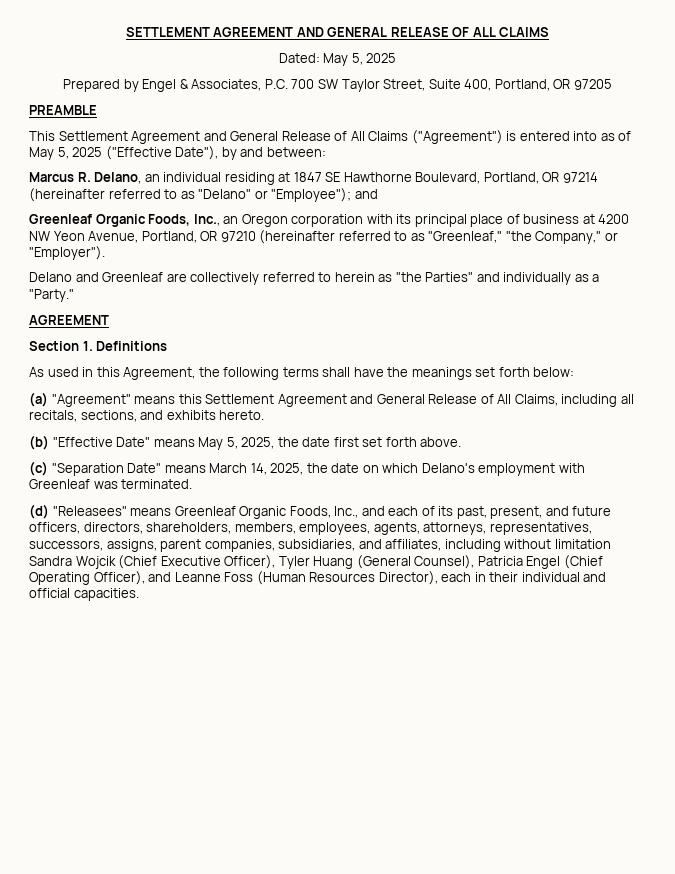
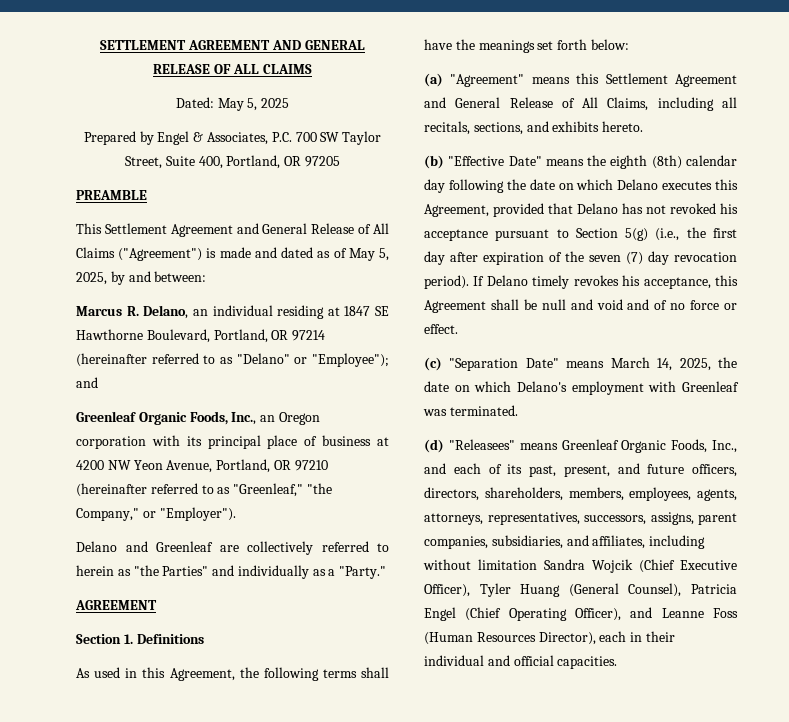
[519,131,598,141] entered into -> [219,247,314,258] made and dated
[72,146,219,160] 2025 ("Effective Date"), -> [76,272,107,285] 2025,
[198,437,462,450] May 5, 2025, the date first set forth above. -> [587,155,737,169] [424,179,738,193] [424,203,738,217] [424,227,737,241] [424,251,737,265] [424,275,738,289] [424,299,737,313] [424,324,458,334] the eighth (8th) calendar day following the date on which Delano executes this Agreement, provided that Delano has not revoked his acceptance pursuant to Section 5(g) (i.e., the first day after expiration of the seven (7) day revocation period). If Delano timely revokes his acceptance, this Agreement shall be null and void and of no force or effect.

